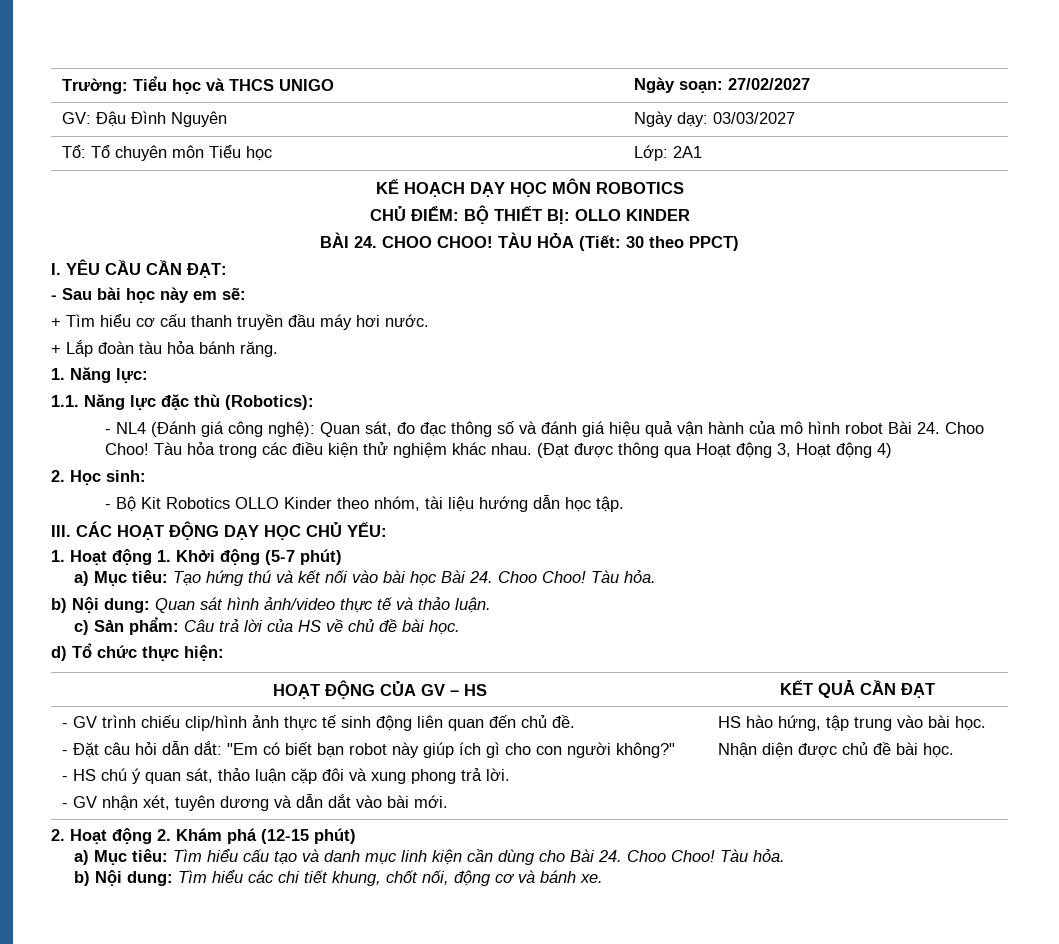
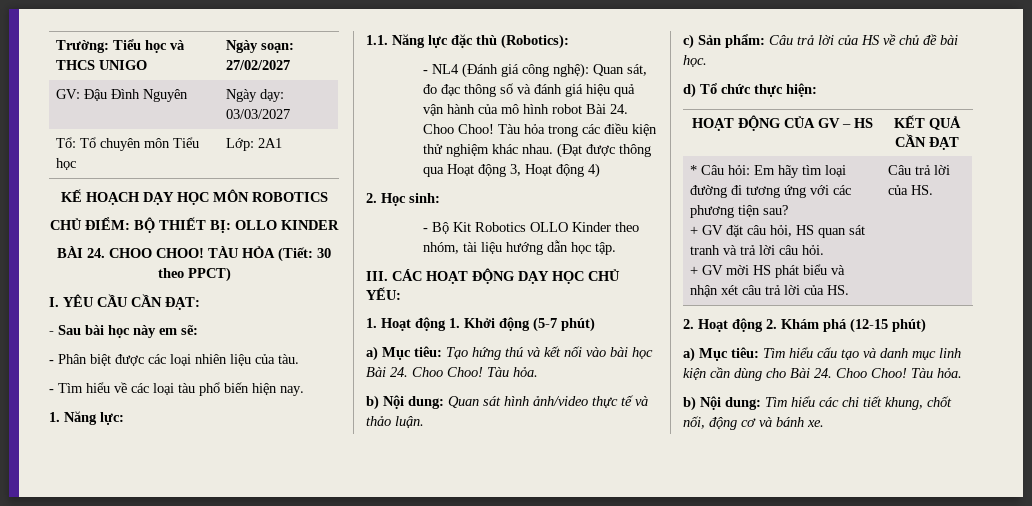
[51,314,429,330] [51,340,278,357] + Tìm hiểu cơ cấu thanh truyền đầu máy hơi nước. // + Lắp đoàn tàu hỏa bánh răng. -> [49,354,299,366] [49,382,304,396] - Phân biệt được các loại nhiên liệu của tàu. // - Tìm hiểu về các loại tàu phổ biến hiện nay.
[61,715,575,731] [61,741,675,758] [61,768,510,784] [61,794,448,811] [717,715,986,731] [717,742,954,758] - GV trình chiếu clip/hình ảnh thực tế sinh động liên quan đến chủ đề. // - Đặt câu hỏi dẫn dắt: "Em có biết bạn robot này giúp ích gì cho con người không?" // - HS chú ý quan sát, thảo luận cặp đôi và xung phong trả lời. // - GV nhận xét, tuyên dương và dẫn dắt vào bài mới. | HS hào hứng, tập trung vào bài học. // Nhận diện được chủ đề bài học. -> [690,165,847,178] [690,185,852,198] [690,205,789,218] [690,224,866,238] [690,245,825,255] [690,264,846,278] [690,285,850,297] [888,165,951,175] [888,185,934,195] * Câu hỏi: Em hãy tìm loại đường đi tương ứng với các phương tiện sau? // + GV đặt câu hỏi, HS quan sát tranh và trả lời câu hỏi. // + GV mời HS phát biểu và nhận xét câu trả lời của HS. | Câu trả lời của HS.

